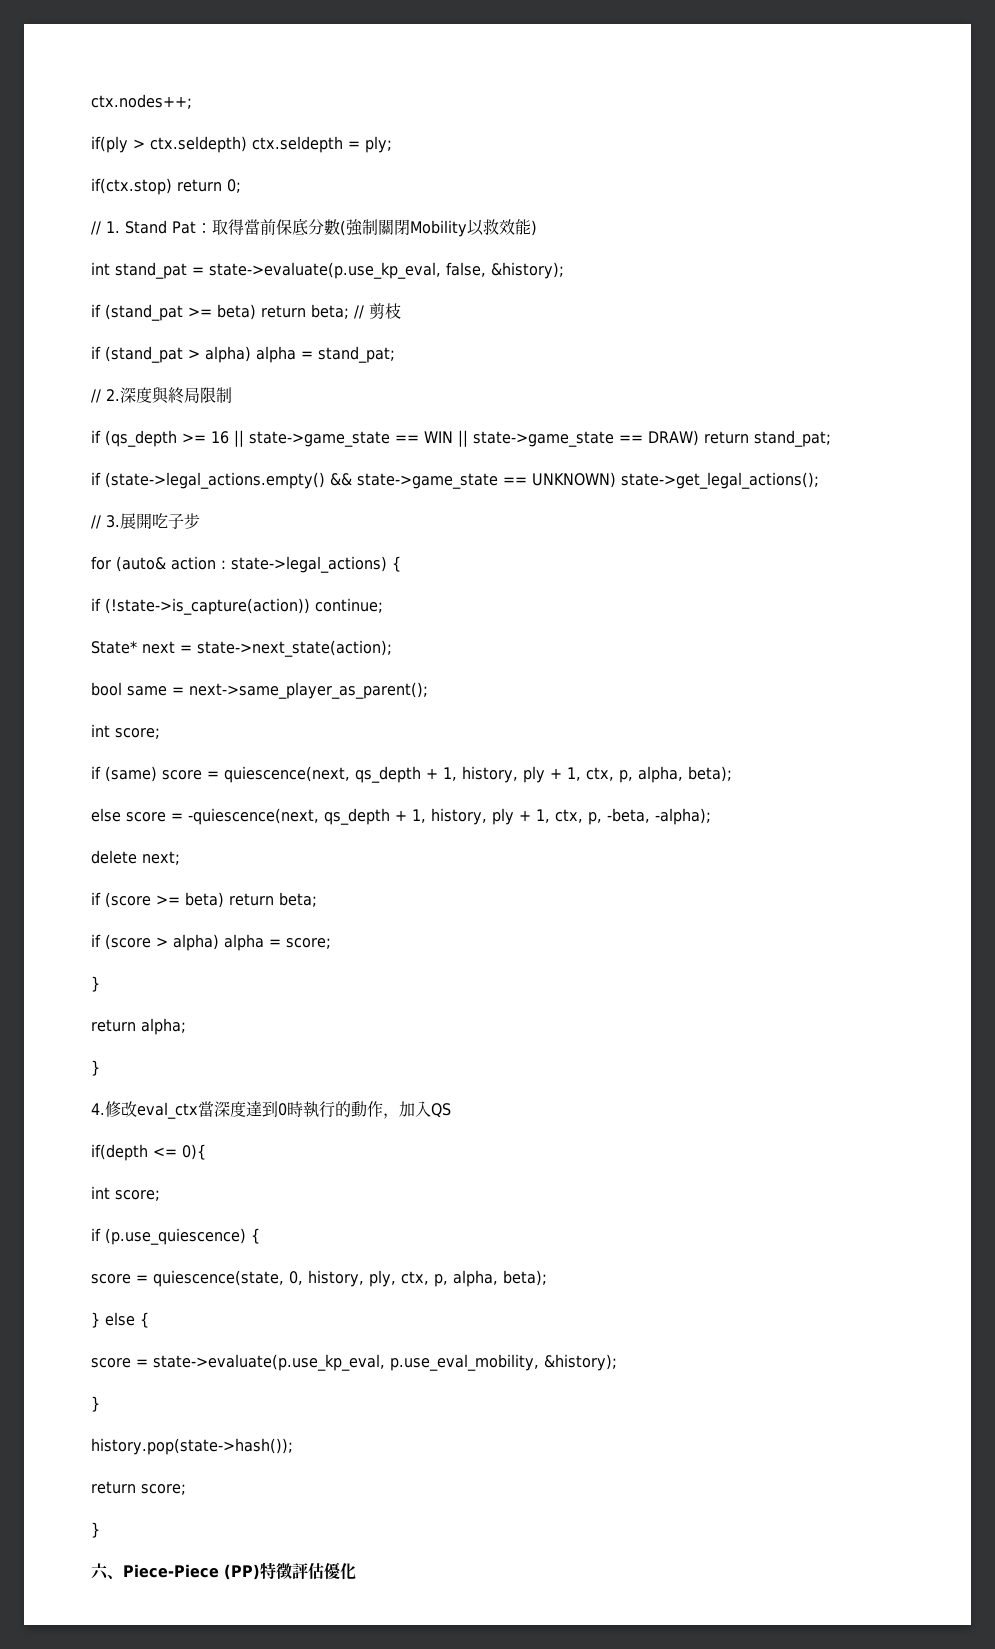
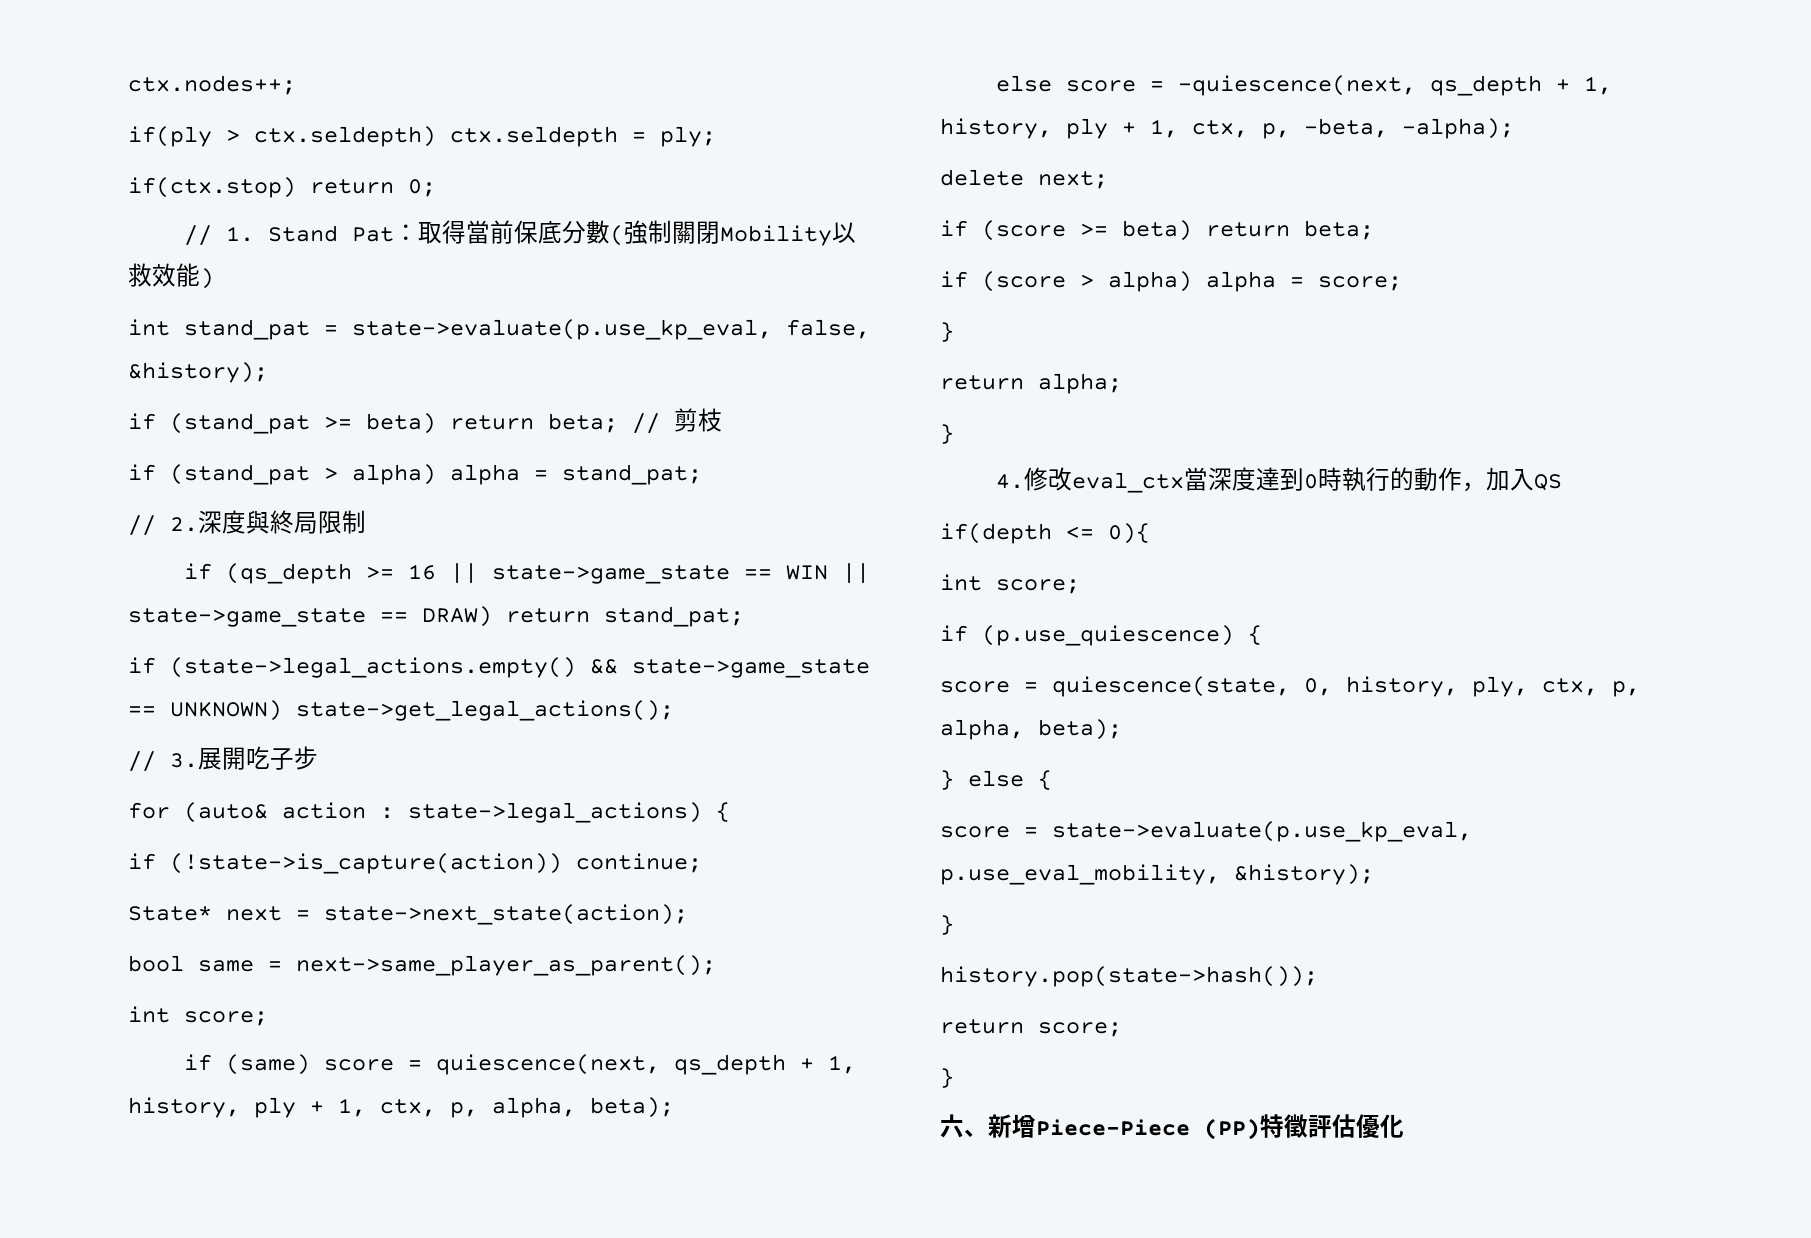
(123, 1576) none -> [988,1114,1036,1138] 新增

